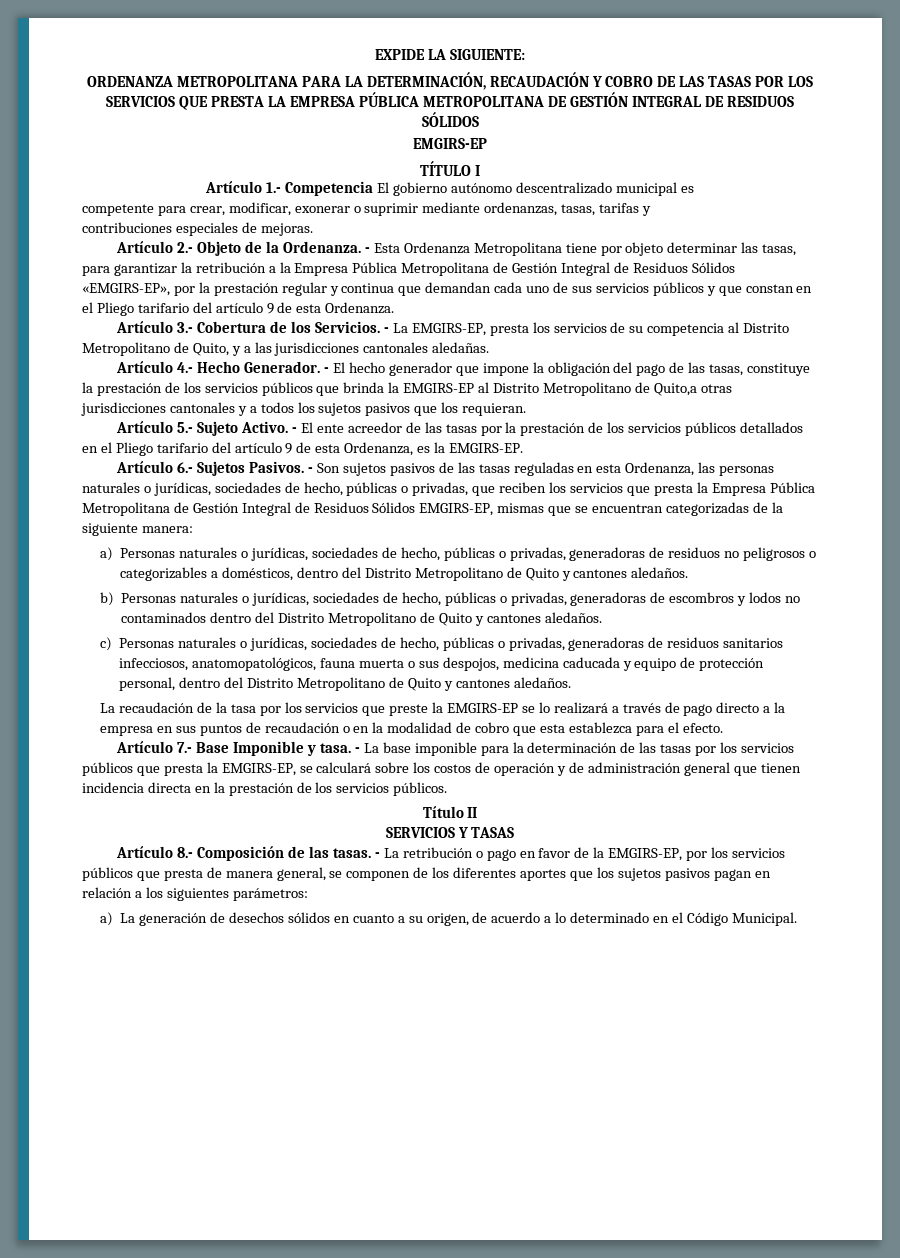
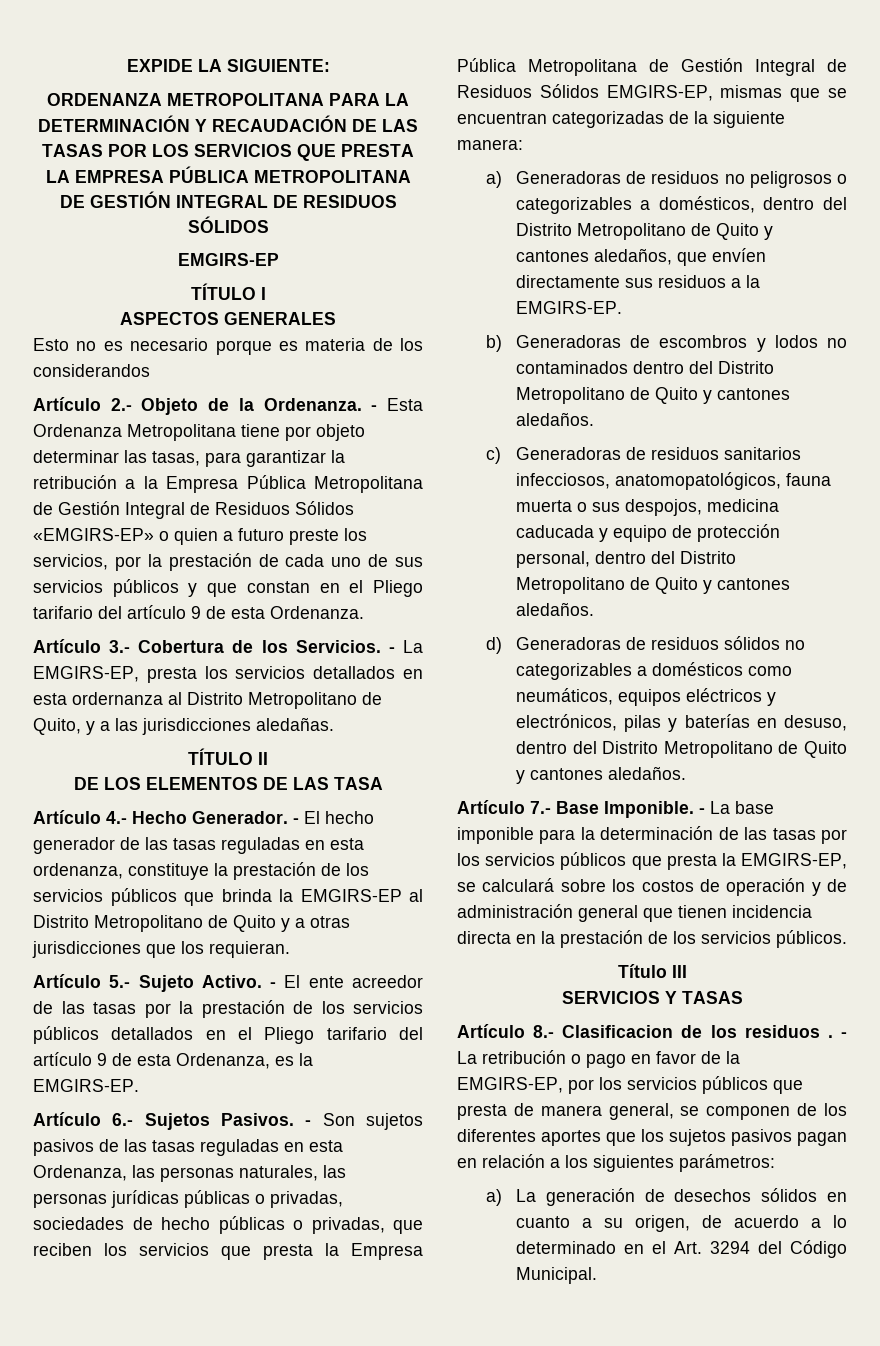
[366,72,654,90] DETERMINACIÓN, RECAUDACIÓN Y COBRO -> [38,115,347,132] DETERMINACIÓN Y RECAUDACIÓN
[205,181,694,196] [82,202,652,216] [82,222,313,236] Artículo 1.- Competencia El gobierno autónomo descentralizado municipal es // competente para crear, modificar, exonerar o suprimir mediante ordenanzas, tasas, tarifas y // contribuciones especiales de mejoras. -> [120,312,336,325] [33,338,423,355] [33,364,150,377] ASPECTOS GENERALES // Esto no es necesario porque es materia de los considerandos
[82,282,492,296] «EMGIRS-EP», por la prestación regular y continua que demandan -> [33,528,367,545] [33,553,279,571] «EMGIRS-EP» o quien a futuro preste los servicios, por la prestación de
[610,322,725,336] de su competencia -> [313,666,424,679] [33,692,163,705] detallados en esta ordernanza
[363,342,429,353] cantonales -> (251, 726) none
(490, 347) none -> [188,748,268,765] [73,777,383,790] // TÍTULO II // DE LOS ELEMENTOS DE LAS TASA
[455,362,744,376] que impone la obligación del pago de las tasas, -> [120,837,364,854] [33,863,123,879] de las tasas reguladas en esta ordenanza,
[653,383,732,396] [81,402,411,416] Quito,a otras jurisdicciones cantonales y a todos los sujetos pasivos -> [233,915,350,932] [32,941,141,958] Quito y a otras jurisdicciones
[82,482,343,496] naturales o jurídicas, sociedades de hecho, -> [239,1165,346,1181] [33,1190,343,1208] [33,1217,210,1230] naturales, las personas jurídicas públicas o privadas, sociedades de hecho
[120,547,646,561] Personas naturales o jurídicas, sociedades de hecho, públicas o privadas, generadoras -> [515,171,621,184] Generadoras
[631,567,689,578] [100,592,647,606] aledaños. // b) Personas naturales o jurídicas, sociedades de hecho, públicas o privadas, generadoras -> [593,248,766,266] [515,275,760,288] [515,301,622,314] [486,335,621,352] aledaños, que envíen directamente sus residuos a la EMGIRS-EP. // b) Generadoras
[119,637,645,651] Personas naturales o jurídicas, sociedades de hecho, públicas o privadas, generadoras -> [515,447,621,460] Generadoras
[100,702,786,716] [100,722,723,736] La recaudación de la tasa por los servicios que preste la EMGIRS-EP se lo realizará a través de pago directo a la empresa en sus puntos de recaudación o en la modalidad de cobro que esta establezca para el efecto. -> [486,636,805,654] [515,662,792,680] [515,688,776,706] [515,714,847,732] [515,741,847,758] [515,766,686,784] d) Generadoras de residuos sólidos no categorizables a domésticos como neumáticos, equipos eléctricos y electrónicos, pilas y baterías en desuso, dentro del Distrito Metropolitano de Quito y cantones aledaños.
[233,741,352,756] Imponible y tasa. -> [604,801,694,818] Imponible.
[467,807,478,818] II -> [671,965,687,978] III
[197,846,372,861] Composición de las tasas. -> [562,1025,833,1038] Clasificacion de los residuos .
(683, 917) none -> [673,1241,782,1254] Art. 3294 del

